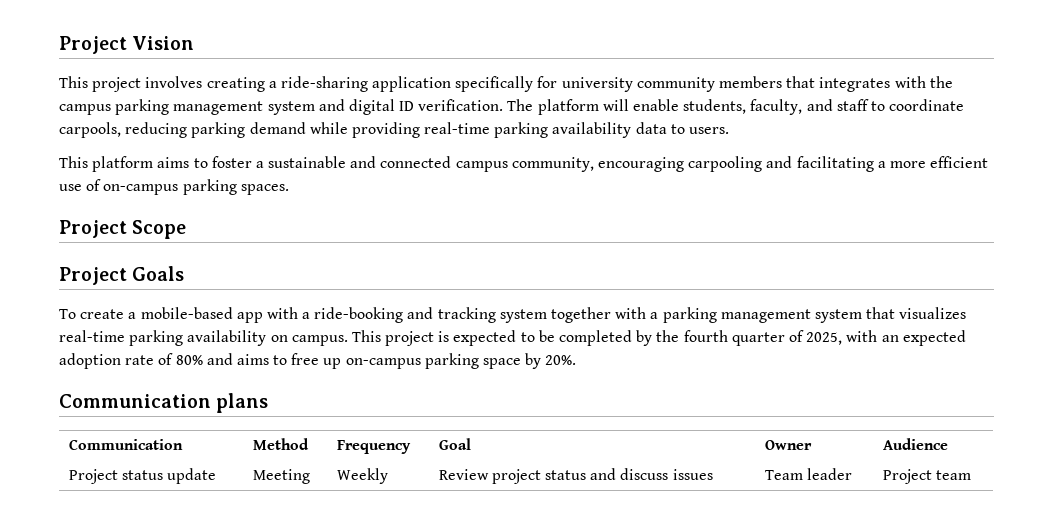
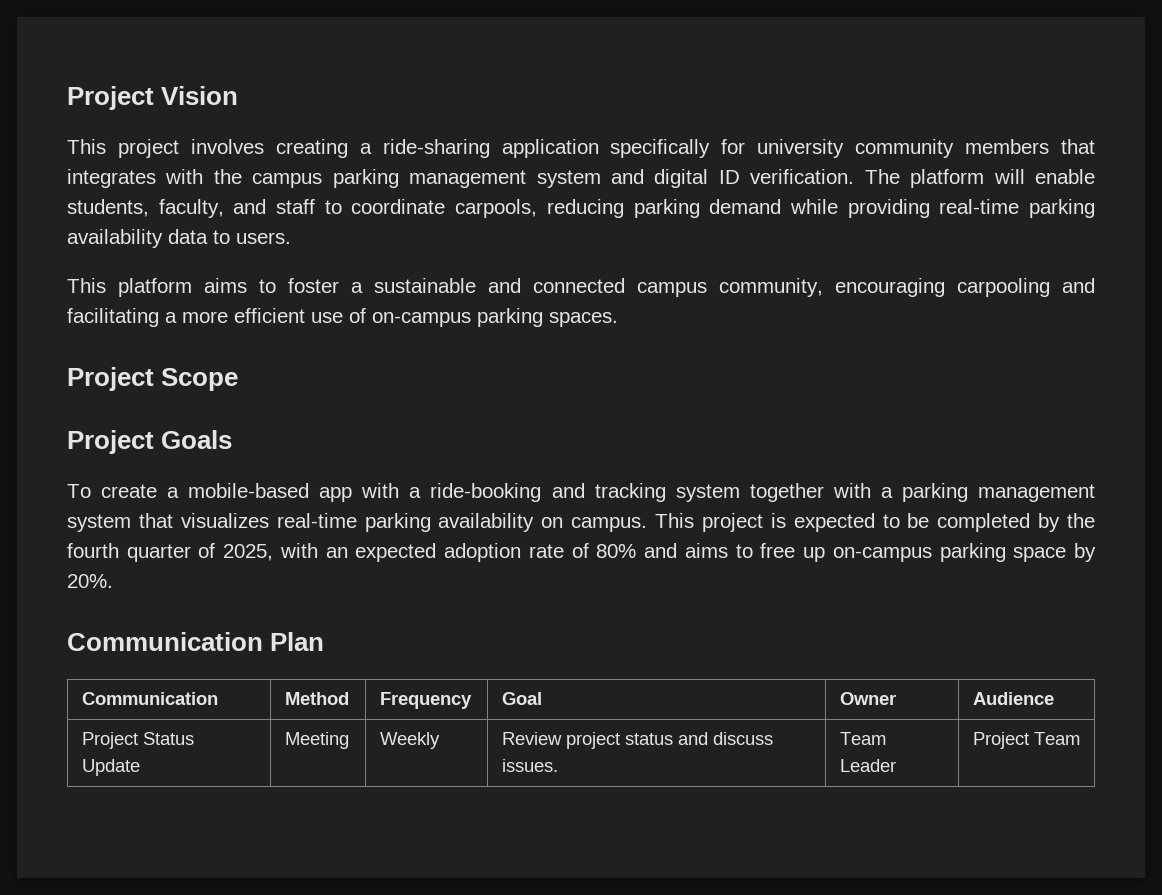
[216,393,269,413] plans -> [270,632,325,651] Plan
[121,468,216,484] status update -> [142,732,194,745] [81,759,140,776] Status Update
[672,469,713,480] [764,468,852,480] [882,469,971,484] issues | Team leader | Project team -> [501,759,558,772] [839,732,886,745] [839,759,896,772] [972,732,1080,749] issues. | Team Leader | Project Team

